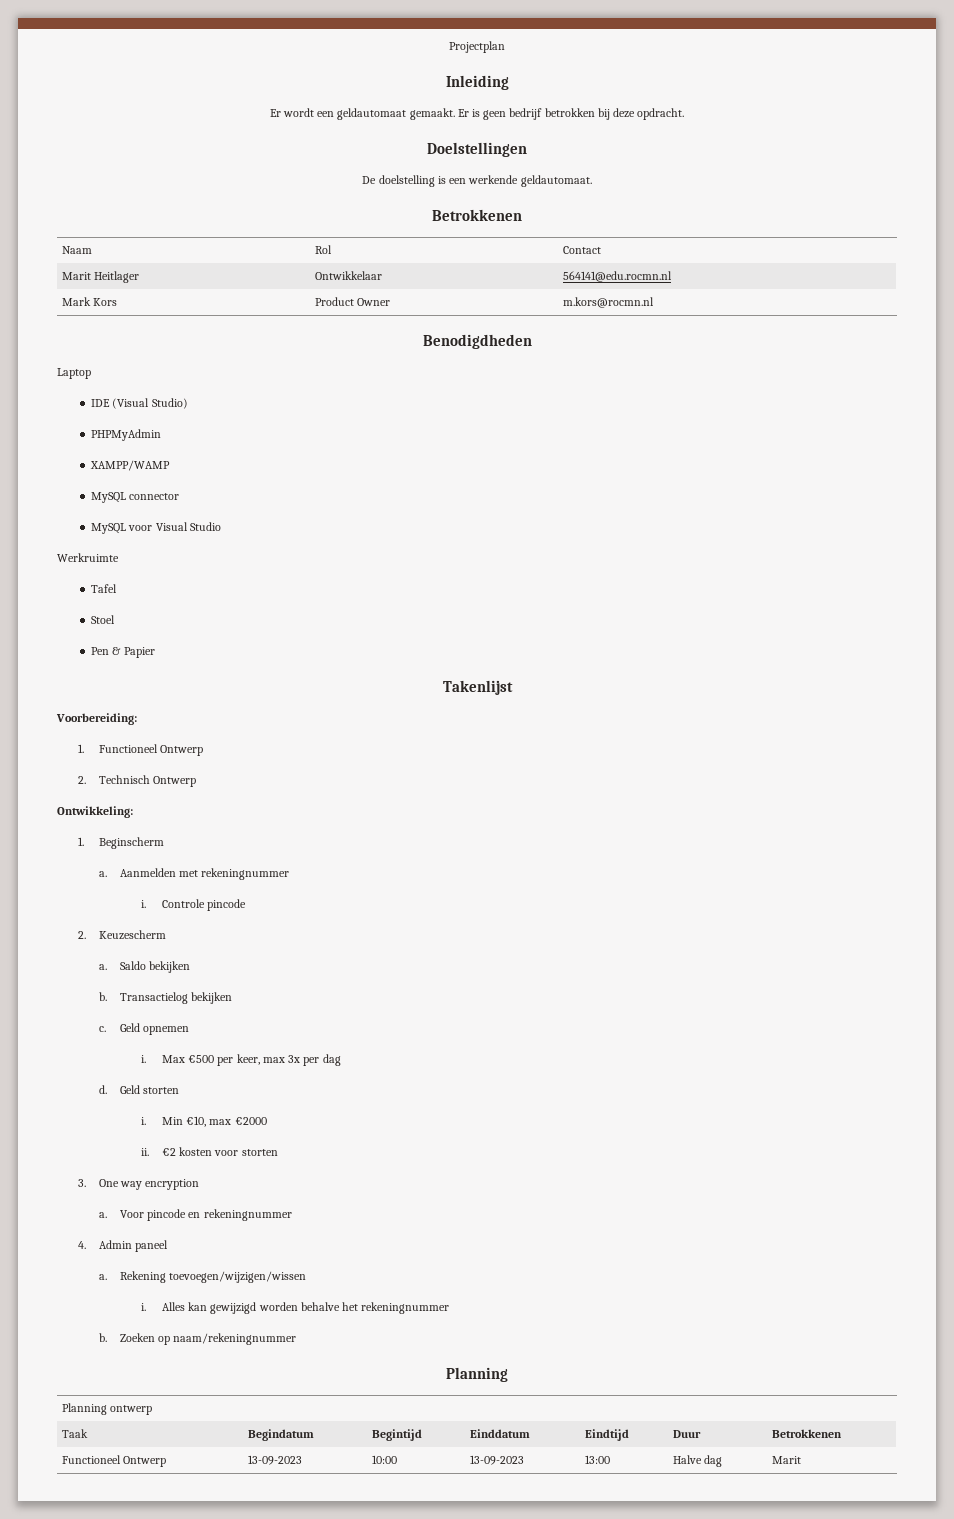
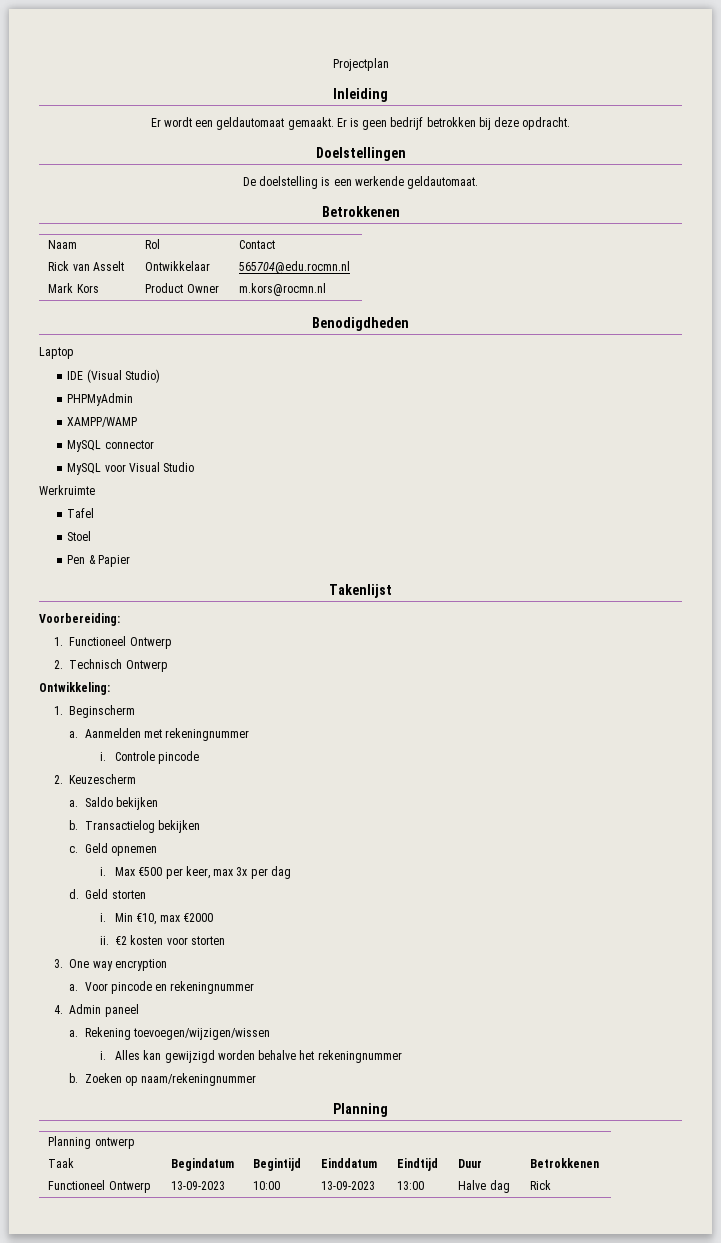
[62,271,140,283] Marit Heitlager -> [48,261,124,271] Rick van Asselt
[563,271,673,282] 564141@edu.rocmn.nl -> [239,261,351,274] 565704@edu.rocmn.nl
[772,1456,802,1464] Marit -> [530,1180,552,1190] Rick

